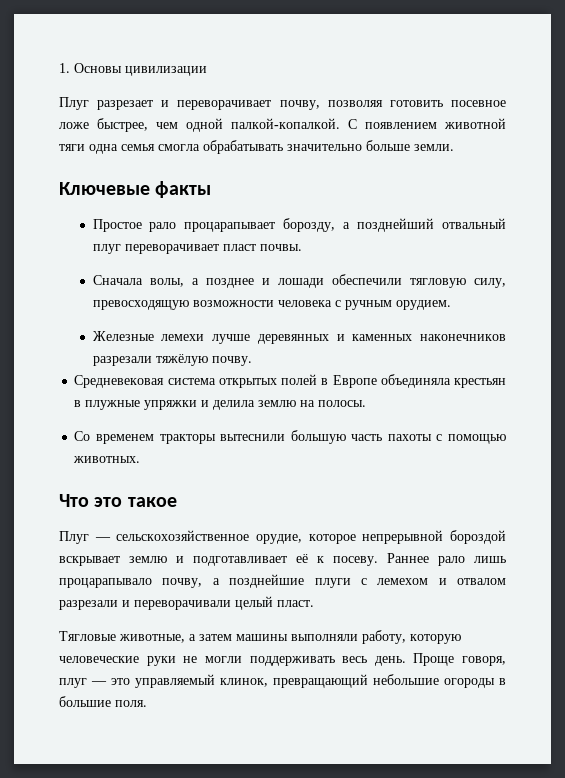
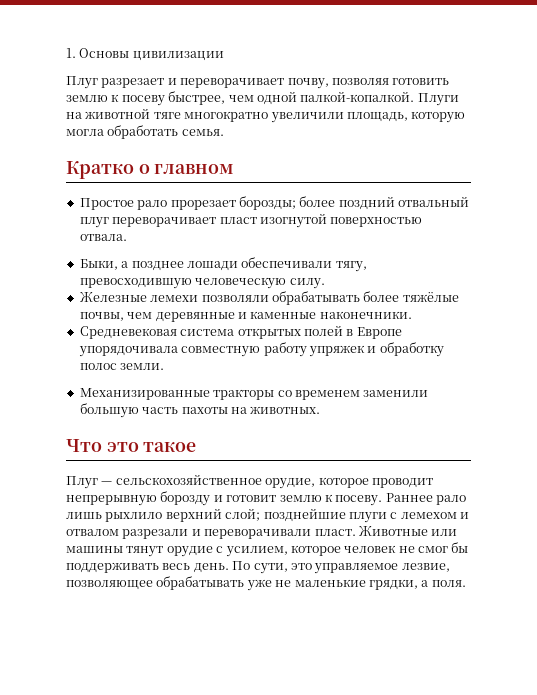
[451,100,507,107] [59,122,89,129] посевное ложе -> [66,94,165,106] землю к посеву
[348,118,506,129] [59,140,454,154] [59,181,212,198] [92,218,507,232] [92,244,302,254] [92,274,507,288] [92,300,451,310] [92,331,506,344] [92,354,252,366] С появлением животной тяги одна семья смогла обрабатывать значительно больше земли. // Ключевые факты // Простое рало процарапывает борозду, а позднейший отвальный плуг переворачивает пласт почвы. // Сначала волы, а позднее и лошади обеспечили тягловую силу, превосходящую возможности человека с ручным орудием. // Железные лемехи лучше деревянных и каменных наконечников разрезали тяжёлую почву. -> [417,93,459,106] [66,108,466,123] [66,125,224,139] [66,161,234,179] [79,196,469,210] [79,213,423,228] [79,234,127,241] [79,257,367,272] [79,277,325,289] [79,291,459,305] [79,311,412,322] Плуги на животной тяге многократно увеличили площадь, которую могла обработать семья. // Кратко о главном // Простое рало прорезает борозды; более поздний отвальный плуг переворачивает пласт изогнутой поверхностью отвала. // Быки, а позднее лошади обеспечивали тягу, превосходившую человеческую силу. // Железные лемехи позволяли обрабатывать более тяжёлые почвы, чем деревянные и каменные наконечники.
[380,374,507,388] [74,400,367,410] [74,431,286,444] объединяла крестьян в плужные упряжки и делила землю на полосы. // Со временем тракторы вытеснили -> [78,342,444,357] [79,363,165,370] [79,388,429,400] упорядочивала совместную работу упряжек и обработку полос земли. // Механизированные тракторы со временем заменили
[436,434,506,444] с помощью -> [230,407,247,414] на
[362,530,506,544] [59,554,308,566] непрерывной бороздой вскрывает землю и подготавливает её -> [371,478,433,488] [66,491,322,506] проводит непрерывную борозду и готовит землю
[59,578,220,588] процарапывало почву, а -> [105,508,261,522] рыхлило верхний слой;
[235,596,273,610] целый -> (312, 534) none
[59,630,461,644] [59,653,506,666] [59,674,506,688] [59,696,111,707] // Тягловые животные, а затем машины выполняли работу, которую человеческие руки не могли поддерживать весь день. Проще говоря, плуг — это управляемый клинок, превращающий небольшие огороды в большие -> [358,526,458,536] [66,542,469,557] [66,561,450,574] [66,576,429,591] Животные или машины тянут орудие с усилием, которое человек не смог бы поддерживать весь день. По сути, это управляемое лезвие, позволяющее обрабатывать уже не маленькие грядки, а

